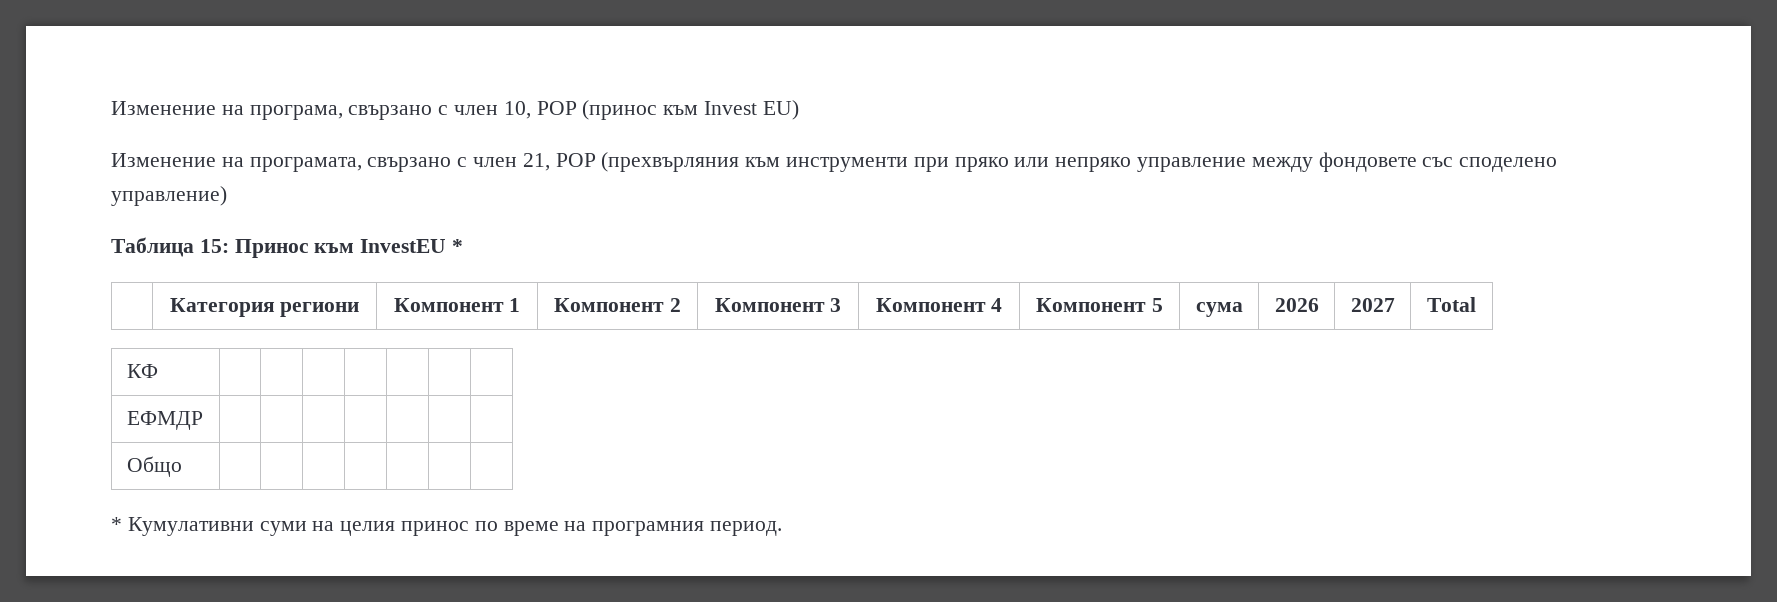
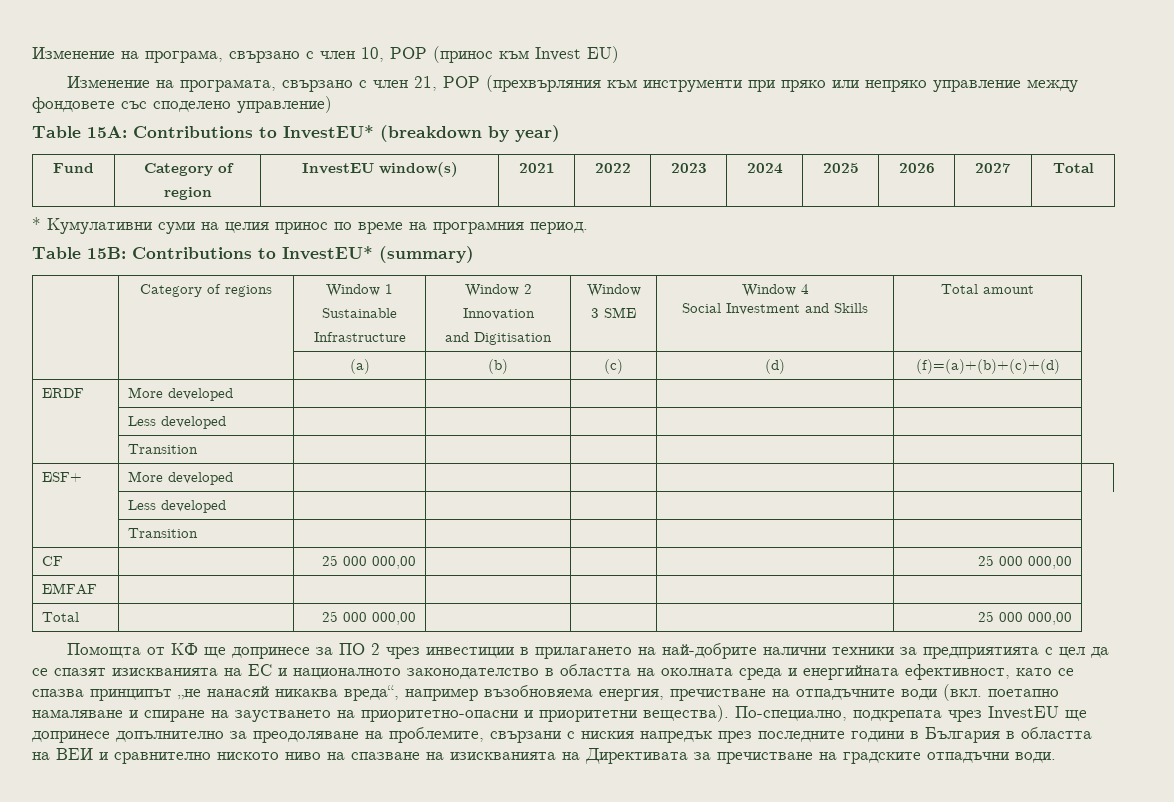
[111,237,464,258] [169,298,360,317] [393,298,521,312] [554,298,681,312] [714,298,842,312] [875,298,1003,312] [1036,298,1163,312] [1195,302,1243,317] Таблица 15: Принос към InvestEU * // | Категория региони | Компонент 1 | Компонент 2 | Компонент 3 | Компонент 4 | Компонент 5 | сума -> [32,125,560,142] [53,163,94,173] [143,163,234,176] [163,187,212,200] [301,162,458,177] [518,163,555,173] [594,163,631,173] [670,163,707,173] [746,163,783,174] [822,163,859,173] Table 15A: Contributions to InvestEU* (breakdown by year) // Fund | Category of // region | InvestEU window(s) | 2021 | 2022 | 2023 | 2024 | 2025
[126,364,158,378] [126,411,203,430] [126,456,182,477] // КФ | | | | | | | // ЕФМДР | | | | | | | // Общо | | | | | | | -> (1094, 168) none
(783, 528) none -> [32,246,474,263] [140,284,272,297] [326,284,393,297] [322,308,397,318] [313,332,406,342] [464,284,532,297] [462,308,535,320] [445,332,552,345] [586,284,641,297] [591,307,636,318] [741,284,809,297] [682,303,868,315] [941,284,1034,294] [349,359,370,374] [488,359,508,374] [604,359,623,374] [765,359,785,374] [915,359,1060,374] [41,388,84,398] [127,387,233,401] [127,416,226,429] [127,444,198,454] [41,472,82,482] [127,471,233,485] [127,500,226,513] [127,528,198,538] [41,556,63,566] [322,555,417,569] [978,555,1073,569] [41,583,97,595] [41,612,79,622] [322,611,417,625] [978,611,1073,625] [67,643,1110,659] [32,664,1074,680] [32,684,1059,701] [32,705,1087,722] [32,727,1092,743] [32,748,1056,764] // Table 15B: Contributions to InvestEU* (summary) // | Category of regions | Window 1 // Sustainable // Infrastructure | Window 2 // Innovation // and Digitisation | Window // 3 SME | Window 4 // Social Investment and Skills | Total amount // | | (a) | (b) | (c) | (d) | (f)=(a)+(b)+(c)+(d) // ERDF | More developed | | | | | // | Less developed | | | | | // | Transition | | | | | // ESF+ | More developed | | | | | | // | Less developed | | | | | // | Transition | | | | | // CF | | 25 000 000,00 | | | | 25 000 000,00 // EMFAF | | | | | | // Total | | 25 000 000,00 | | | | 25 000 000,00 // Помощта от КФ ще допринесе за ПО 2 чрез инвестиции в прилагането на най-добрите налични техники за предприятията с цел да се спазят изискванията на ЕС и националното законодателство в областта на околната среда и енергийната ефективност, като се спазва принципът „не нанасяй никаква вреда“, например възобновяема енергия, пречистване на отпадъчните води (вкл. поетапно намаляване и спиране на заустването на приоритетно-опасни и приоритетни вещества). По-специално, подкрепата чрез InvestEU ще допринесе допълнително за преодоляване на проблемите, свързани с ниския напредък през последните години в България в областта на ВЕИ и сравнително ниското ниво на спазване на изискванията на Директивата за пречистване на градските отпадъчни води.

